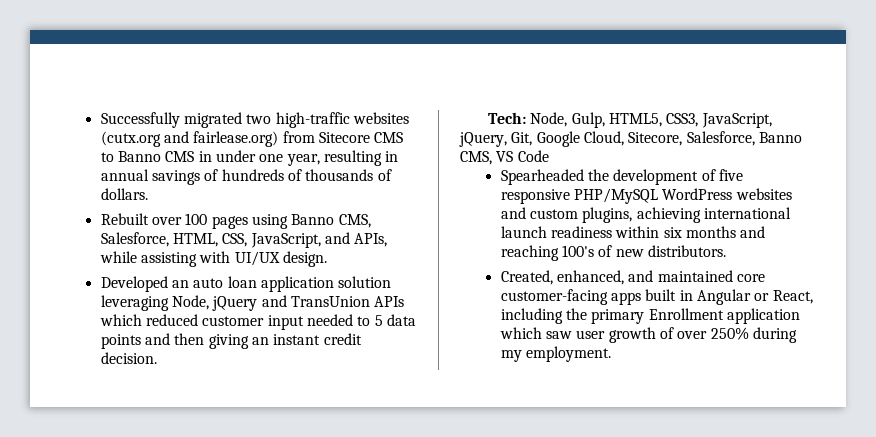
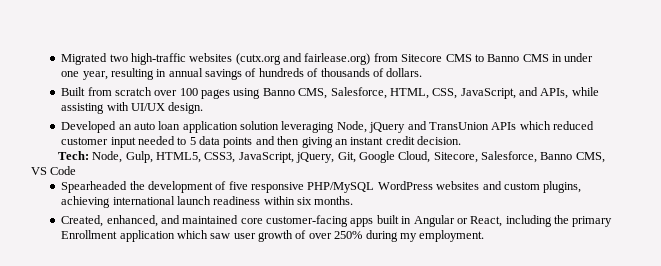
[100,112,242,128] Successfully migrated -> [61,53,108,65] Migrated
[100,213,149,225] Rebuilt -> [61,87,152,96] Built from scratch
[685,226,766,238] [500,245,726,261] months and reaching 100's of new distributors. -> [314,196,354,205] months.

